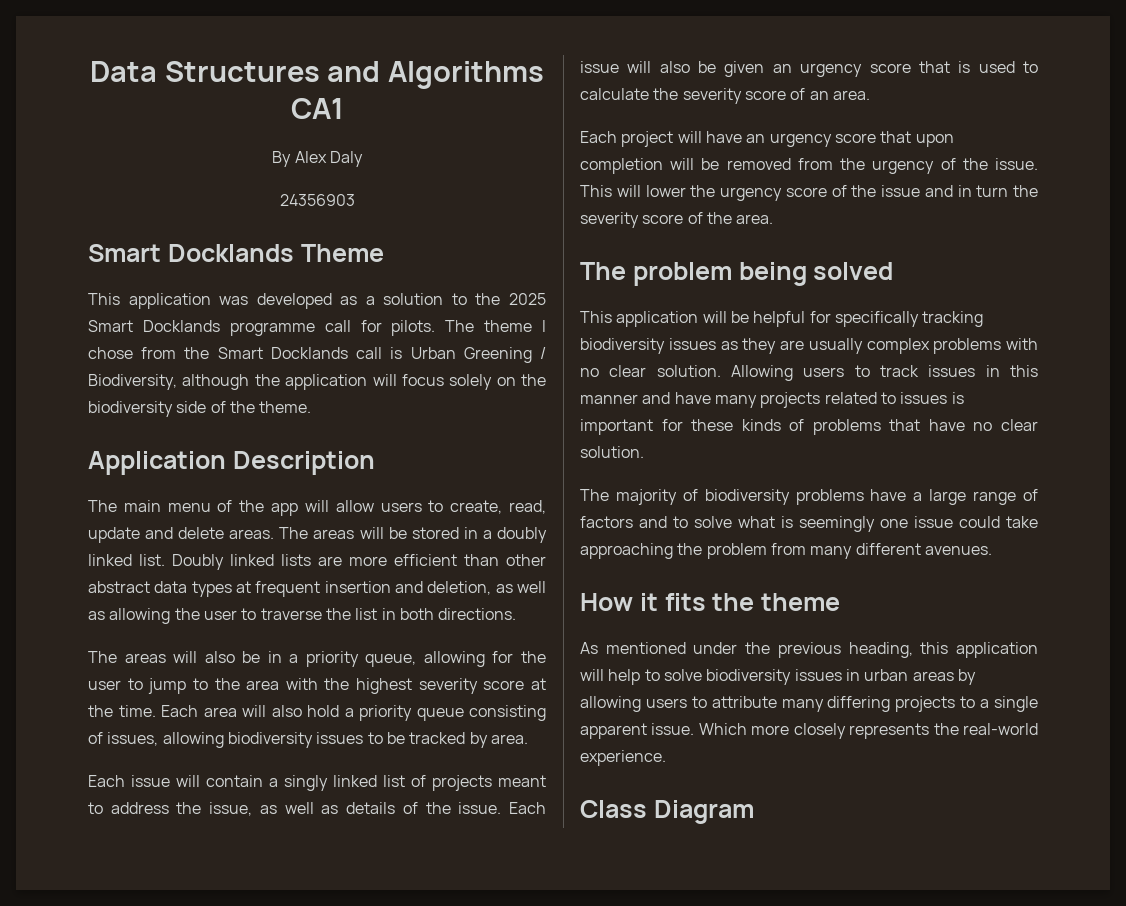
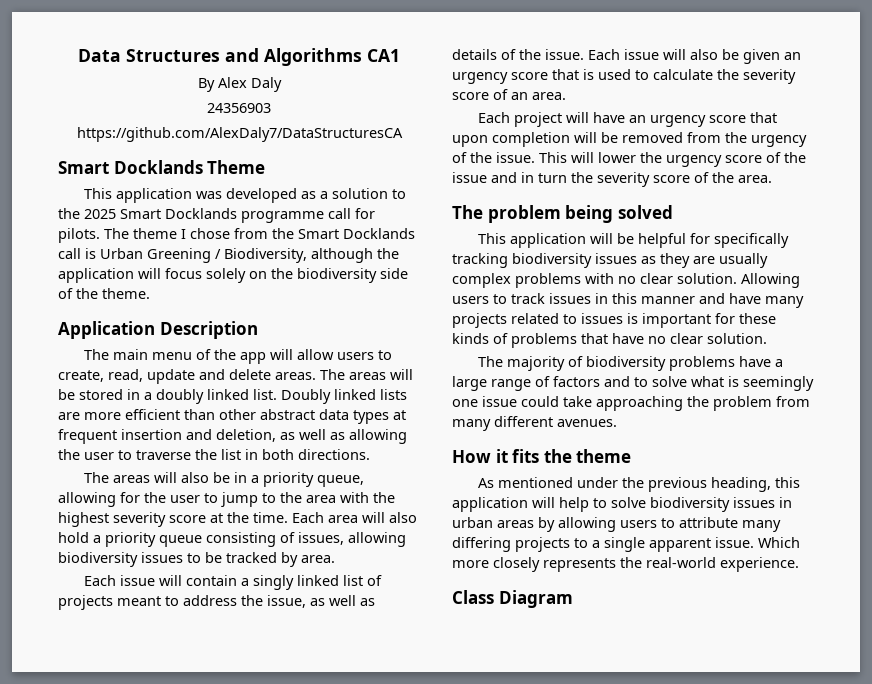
(355, 200) none -> [76,127,403,142] // https://github.com/AlexDaly7/DataStructuresCA

